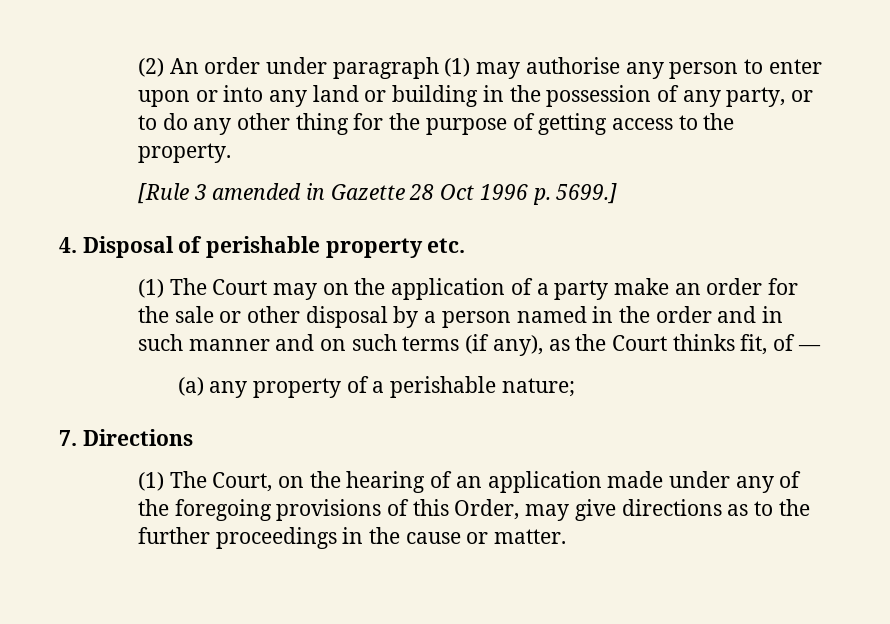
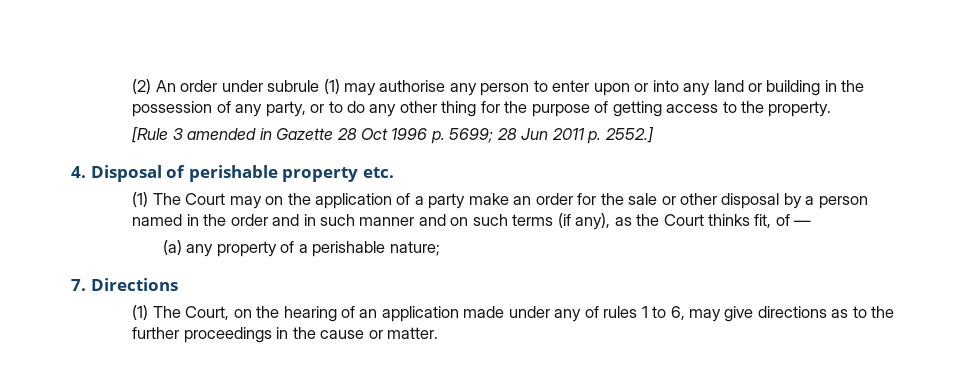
[332,57,439,79] paragraph -> [267,80,320,92] subrule
[556,183,618,204] 5699.] -> [449,127,654,144] 5699; 28 Jun 2011 p. 2552.]
[138,499,520,521] the foregoing provisions of this Order, -> [603,306,685,320] rules 1 to 6,

